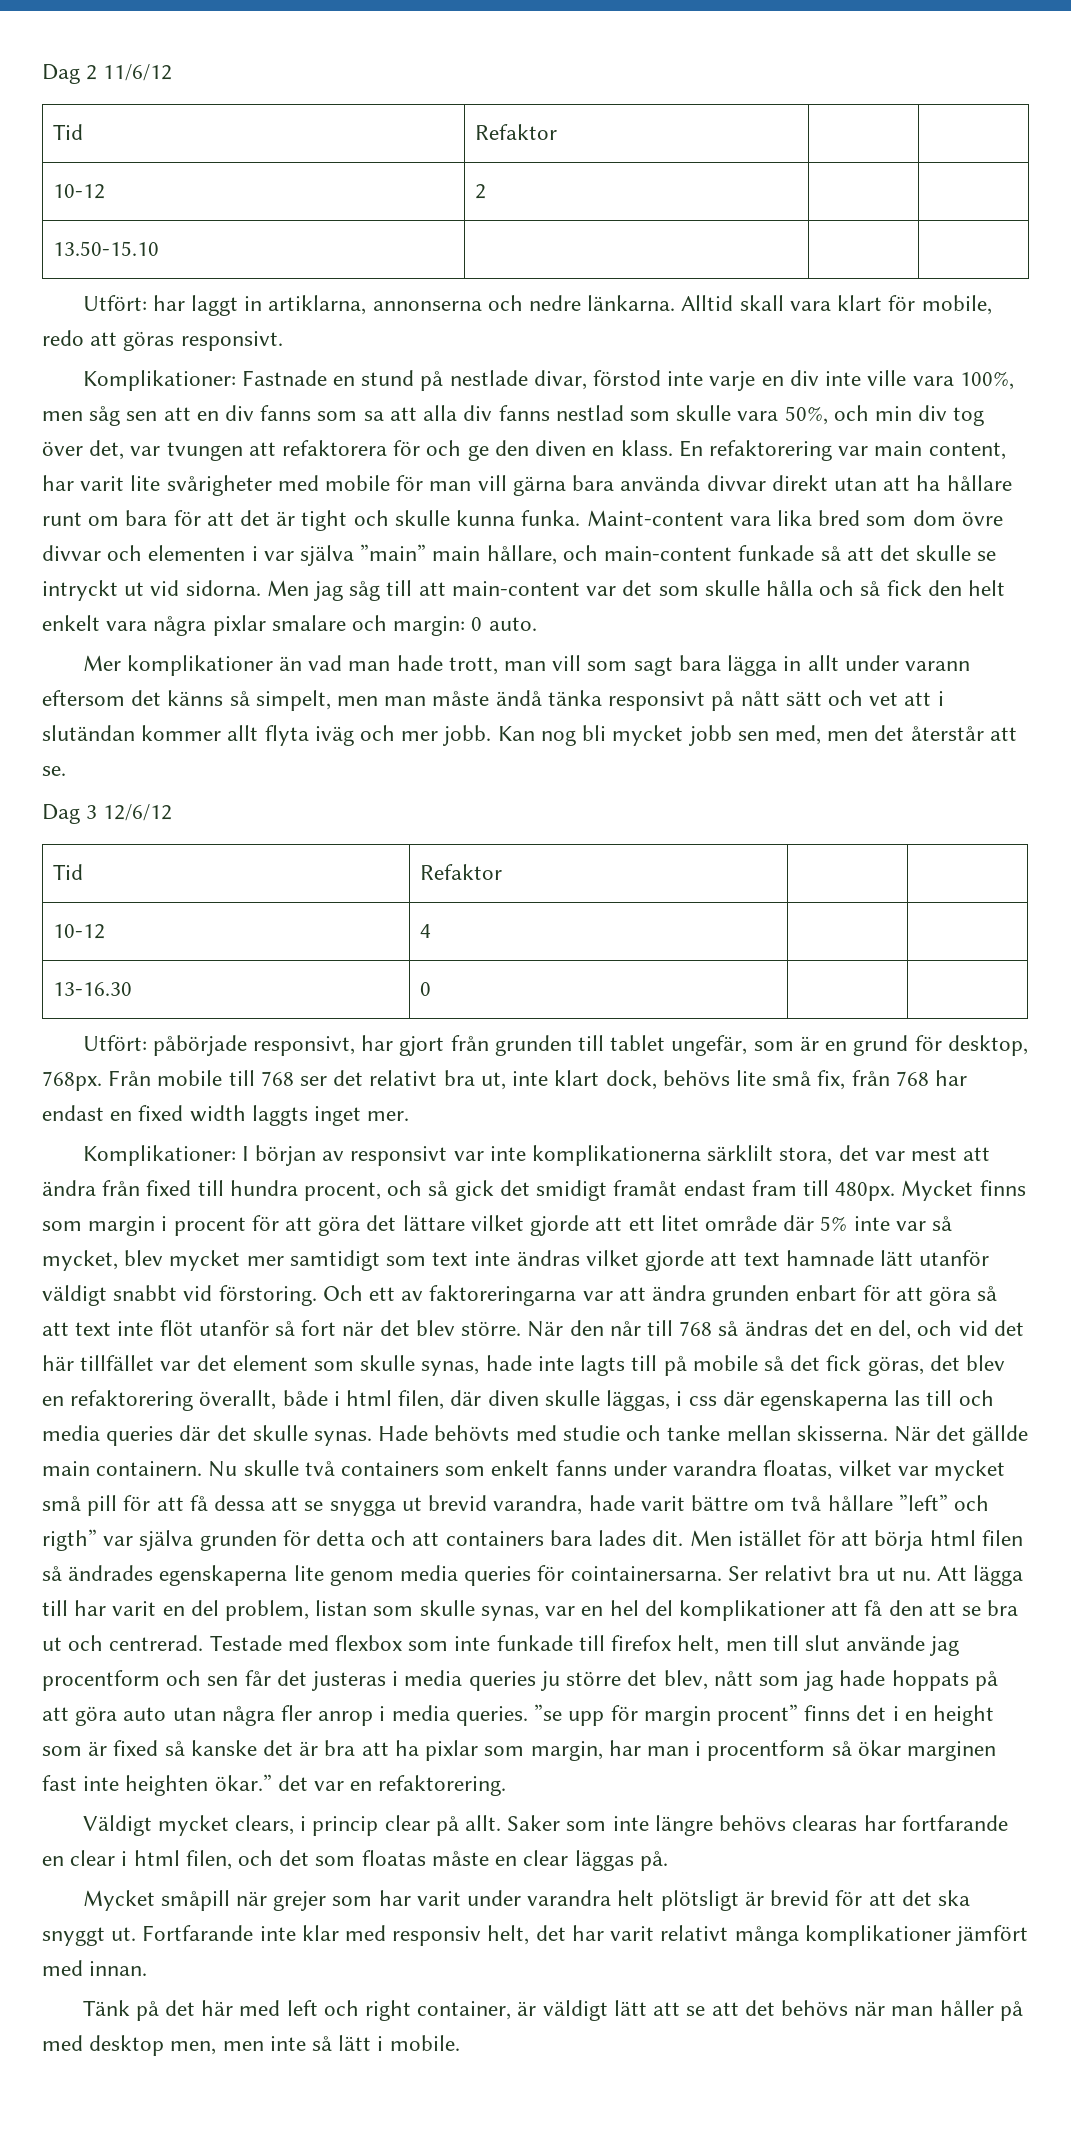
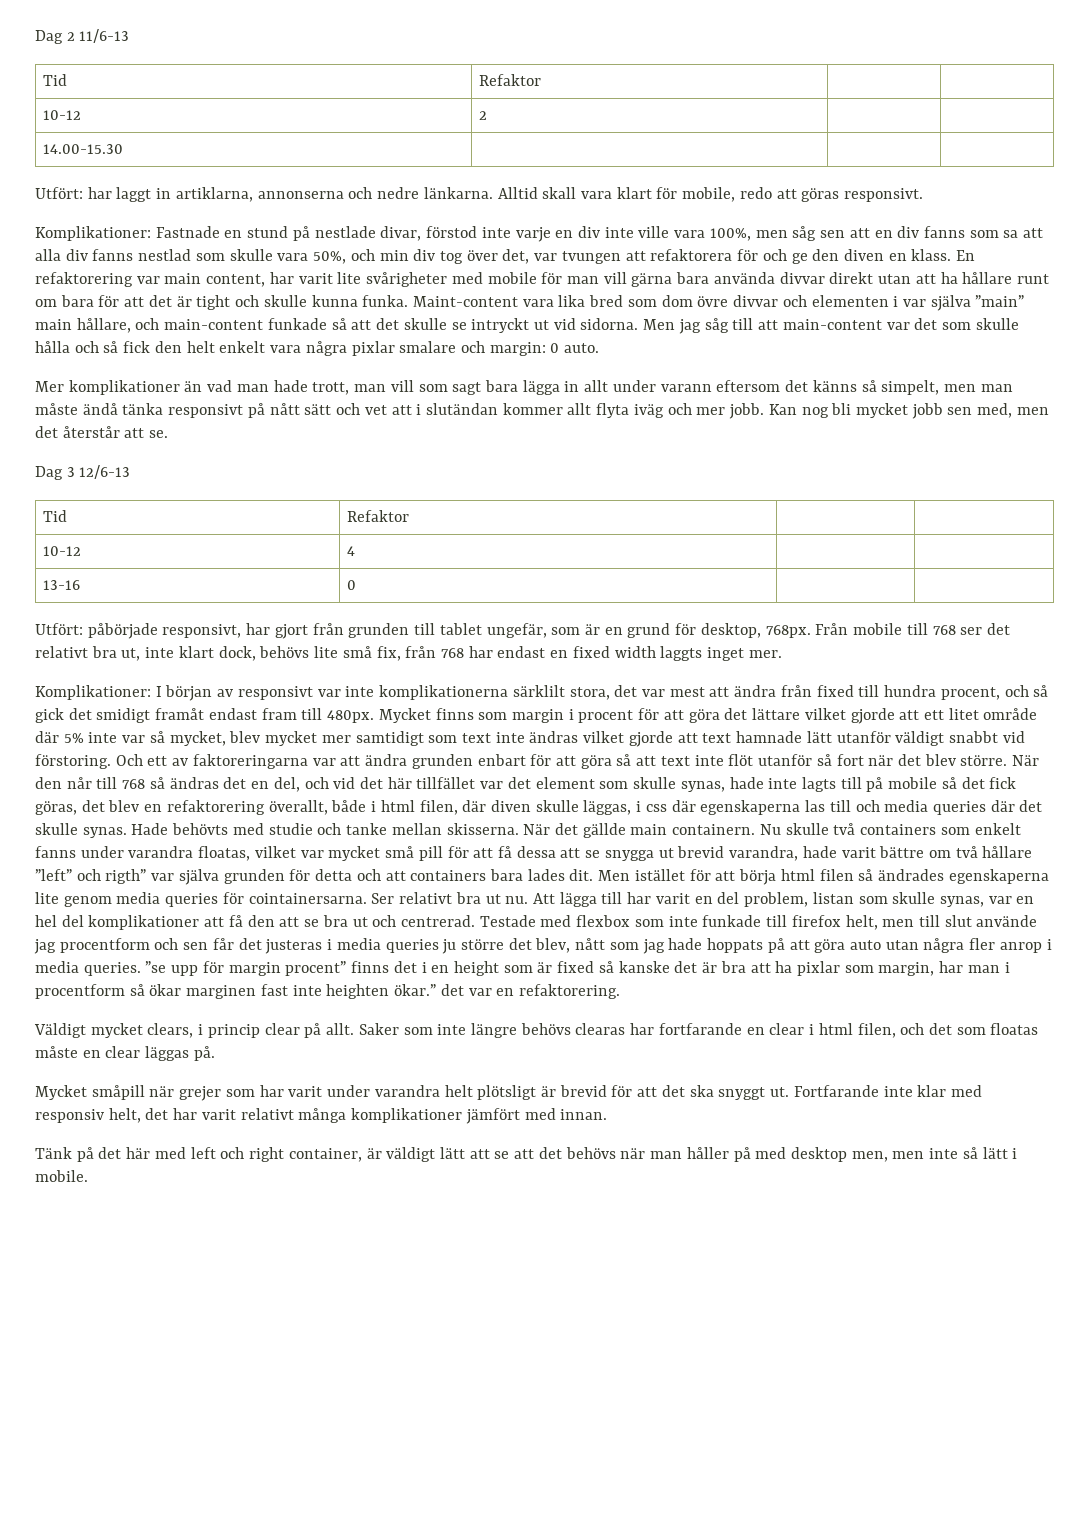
[103,64,173,81] 11/6/12 -> [79,29,130,43] 11/6-13
[52,241,159,256] 13.50-15.10 -> [43,144,124,154] 14.00-15.30
[103,804,173,821] 12/6/12 -> [79,465,131,479] 12/6-13
[52,982,132,996] 13-16.30 -> [43,580,81,590] 13-16

